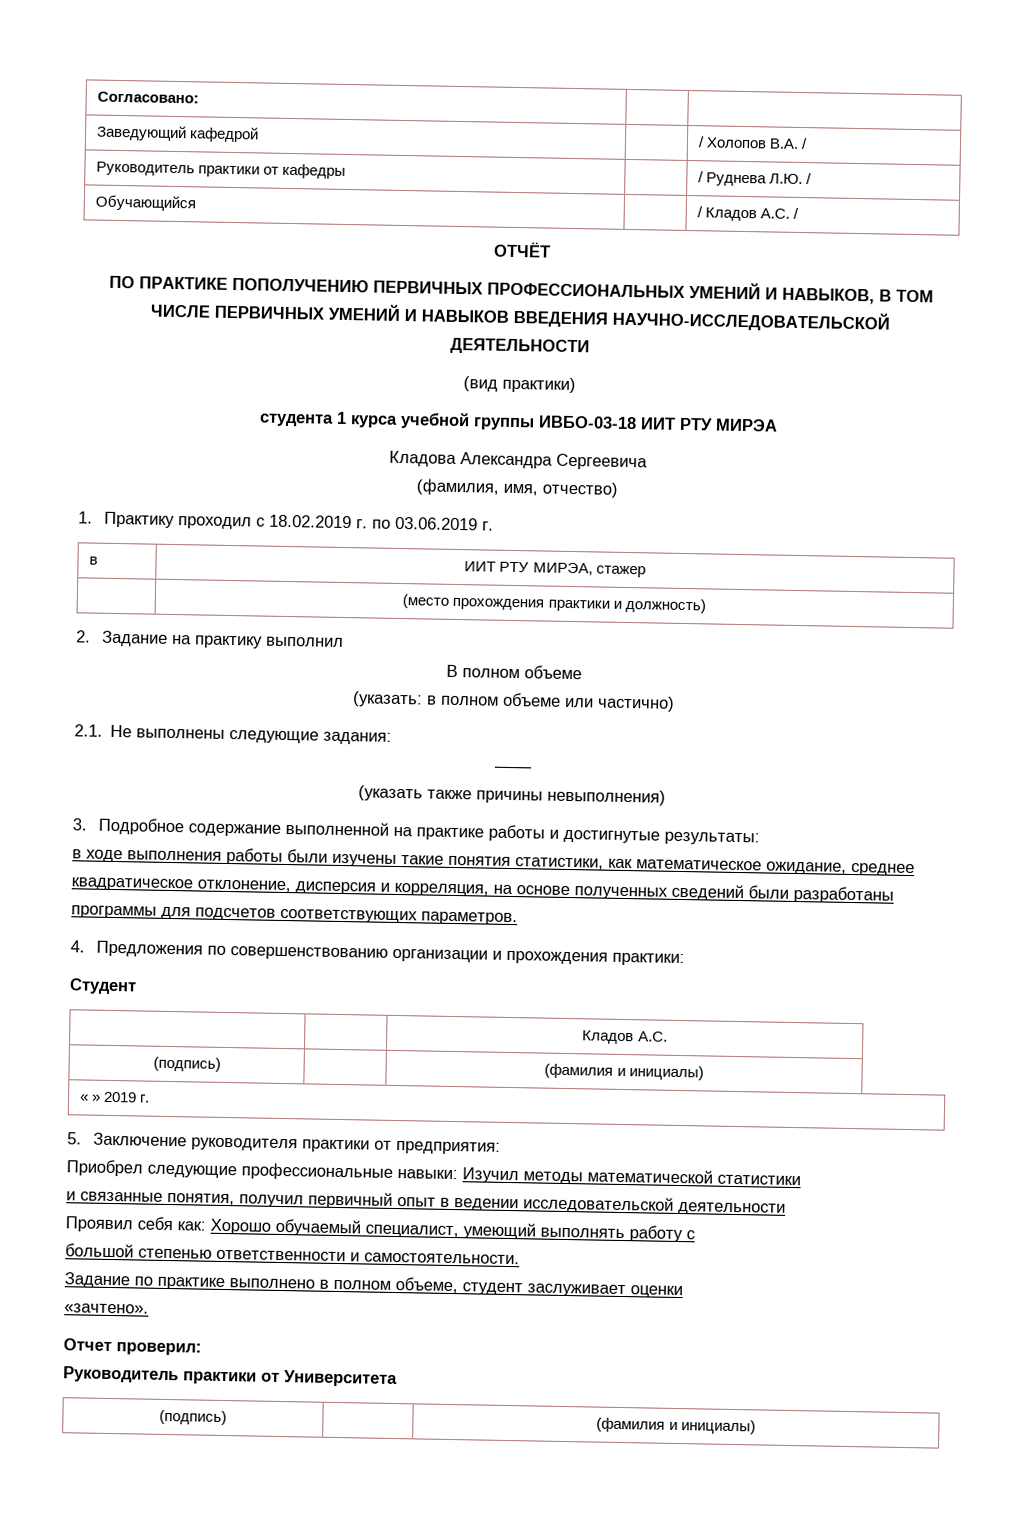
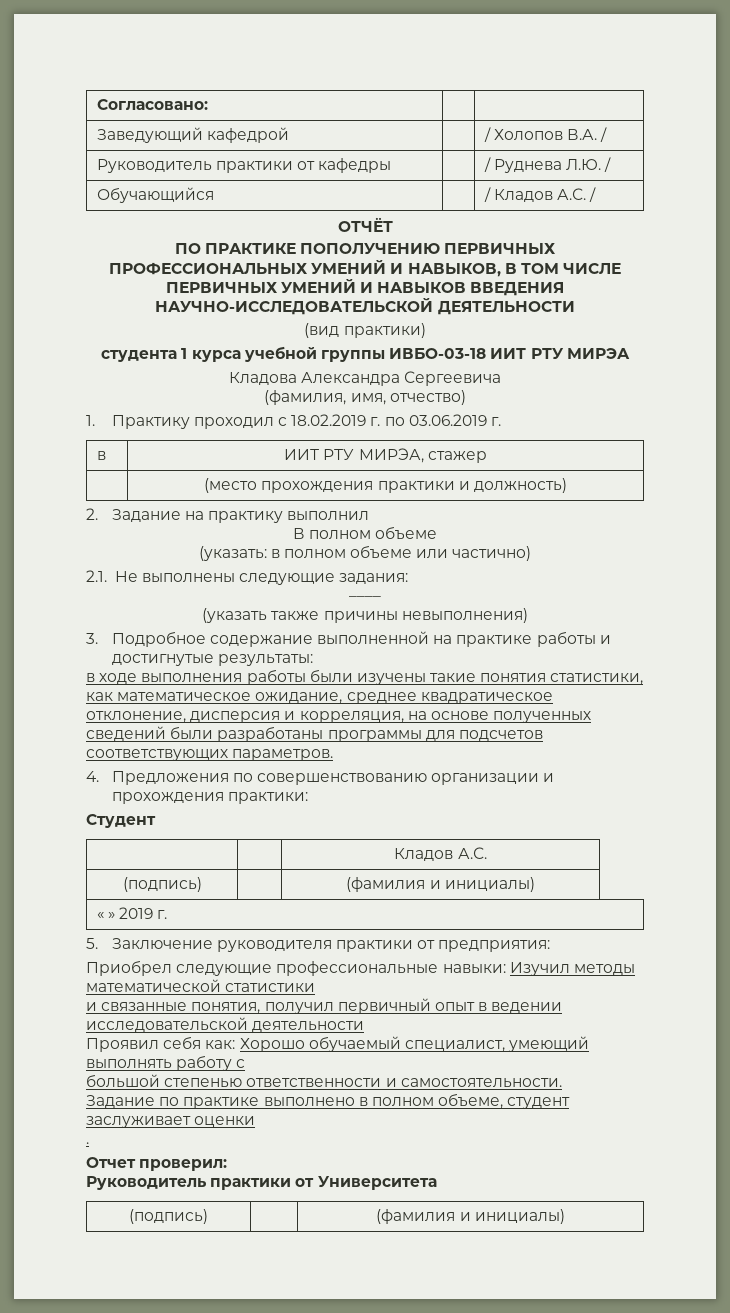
[64,1303,149,1314] «зачтено». -> [86,1142,89,1144] .

